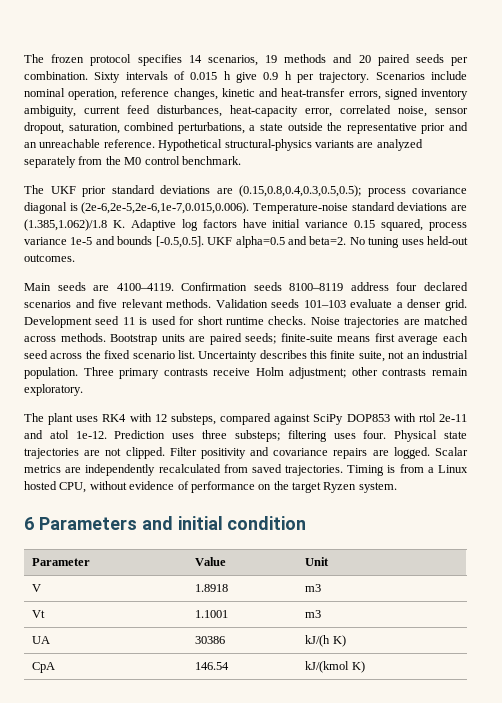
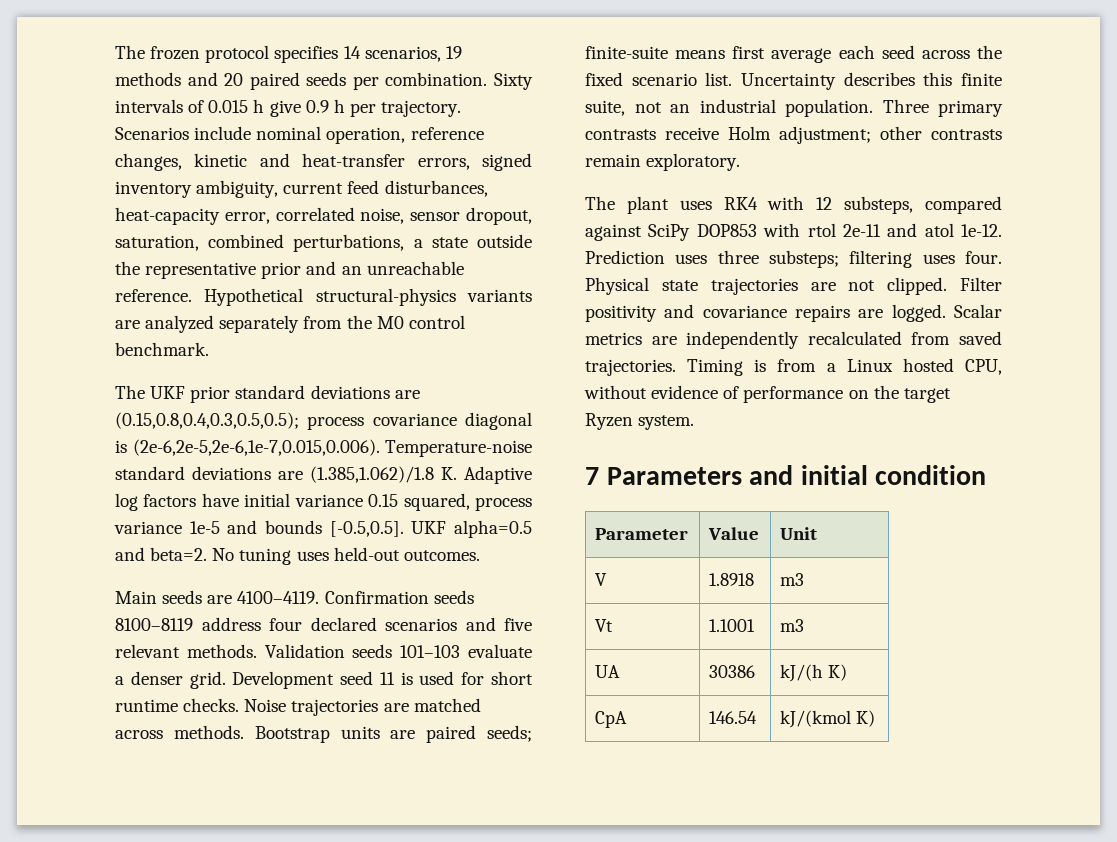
[24,517,34,530] 6 -> [585,467,599,485] 7

